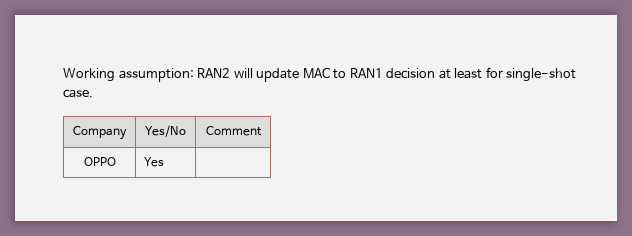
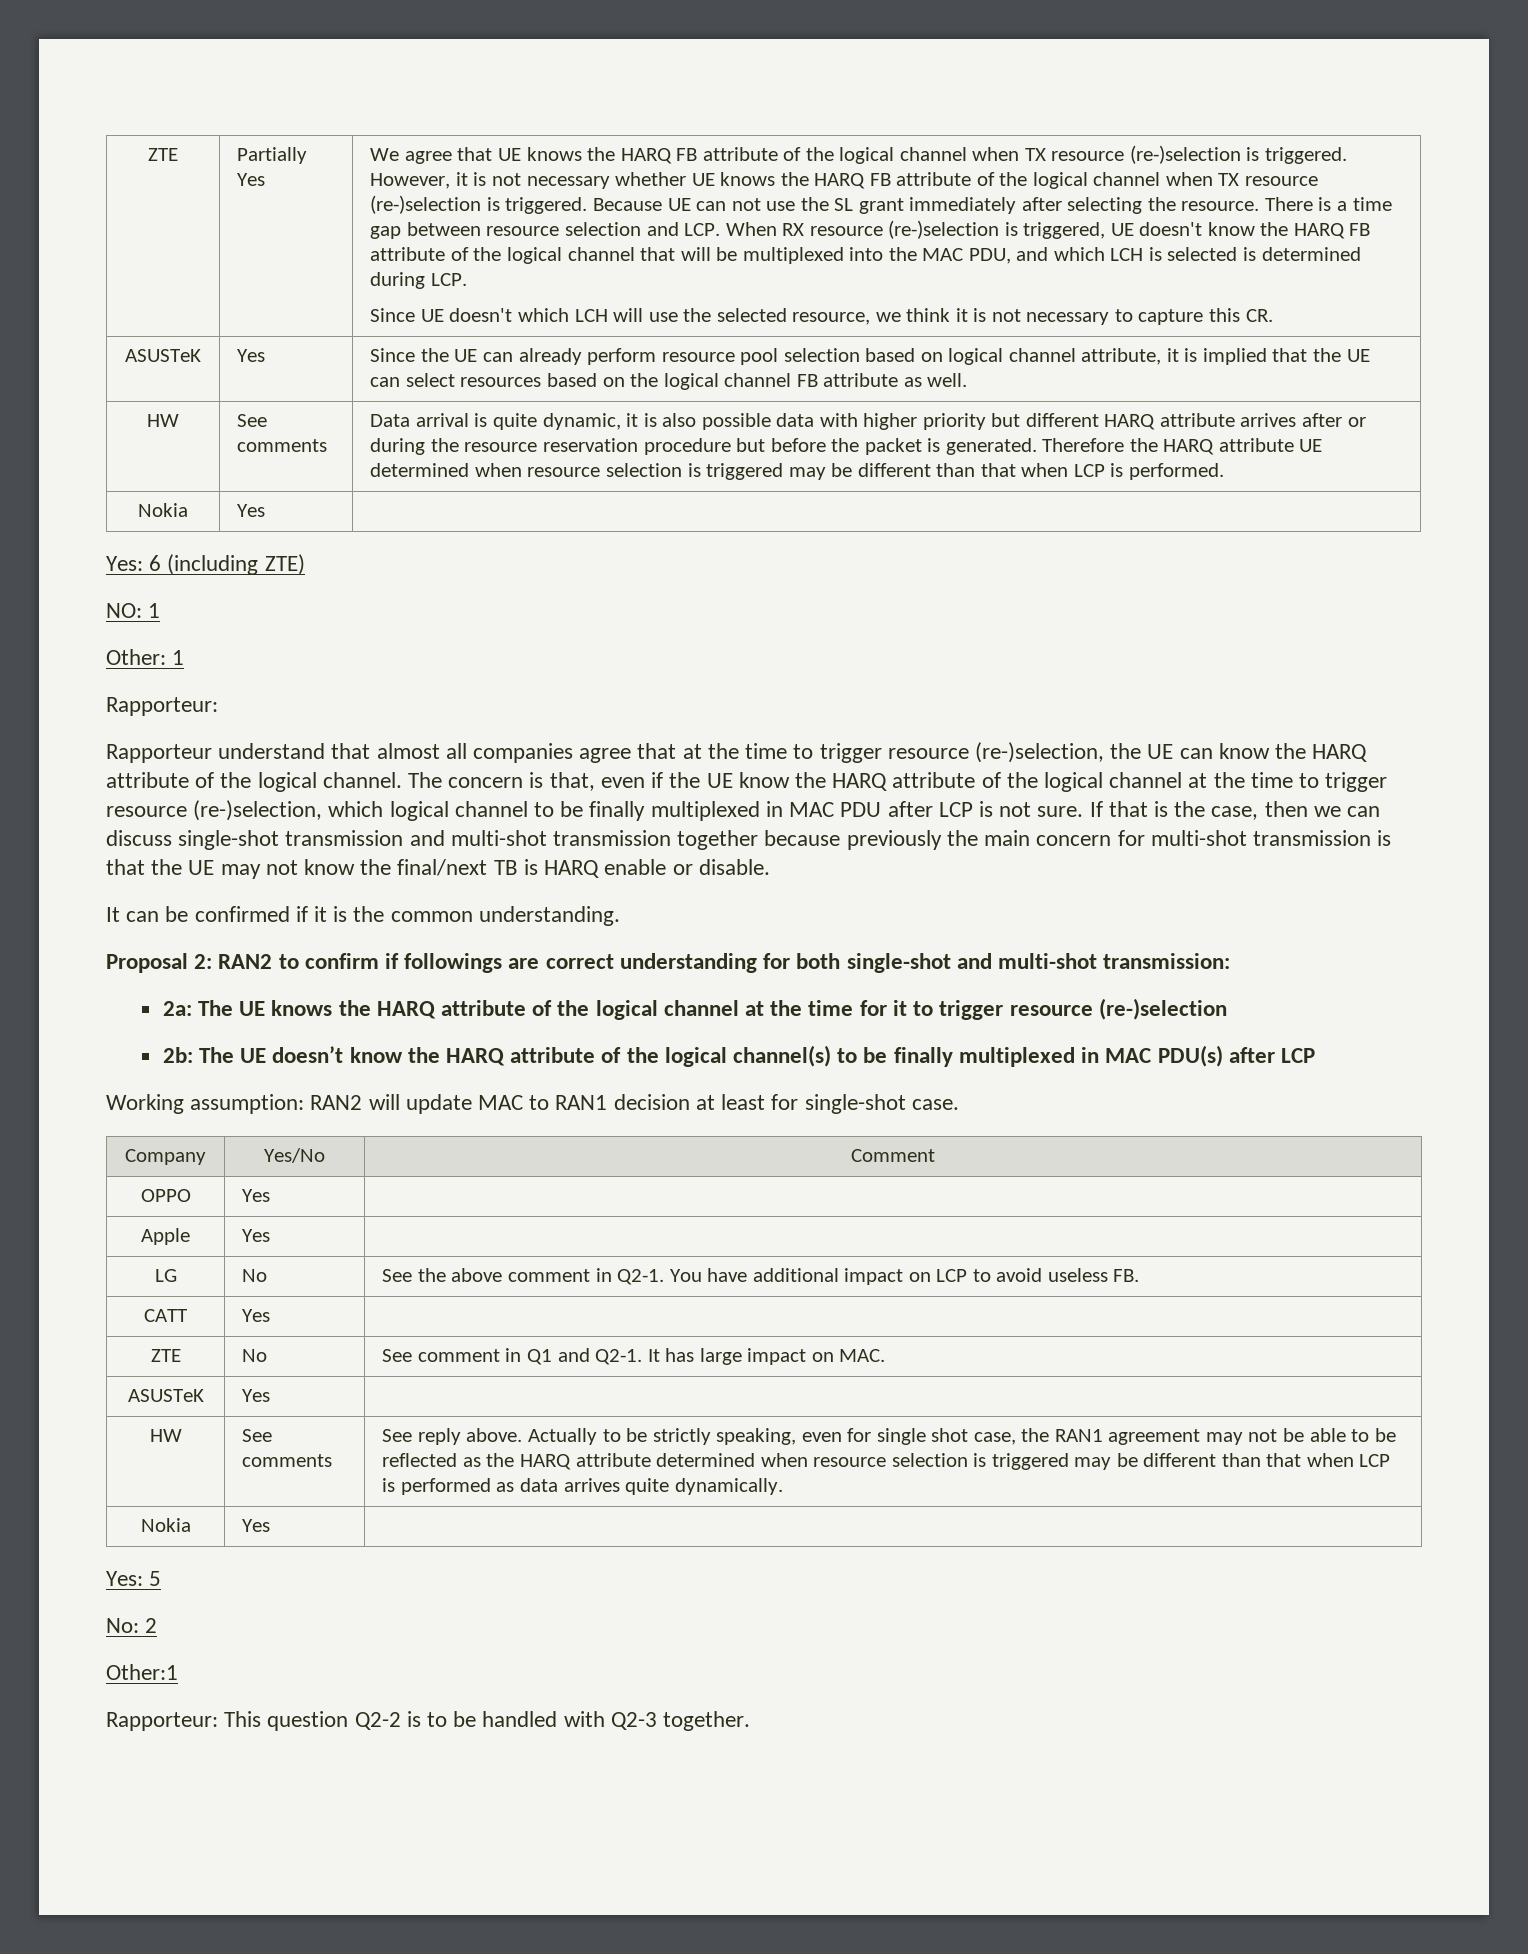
(63, 75) none -> [148,148,178,161] [237,147,308,164] [237,173,266,186] [370,145,1348,164] [370,172,1319,189] [370,195,1392,214] [370,220,1371,239] [370,247,1361,264] [370,272,467,289] [370,308,1273,325] [125,349,201,362] [237,349,266,362] [370,348,1370,365] [370,373,968,390] [147,414,179,427] [237,414,268,427] [237,439,328,452] [370,413,1366,430] [370,438,1323,455] [370,463,1224,480] [138,503,188,517] [237,504,266,517] [106,554,305,575] [106,603,161,618] [106,649,185,665] [106,697,218,716] [106,742,1368,763] [106,772,1388,792] [106,800,1381,821] [106,830,1392,850] [106,859,770,879] [106,906,620,926] [106,953,1231,973] [162,998,1227,1020] [162,1045,1315,1067] ZTE | Partially Yes | We agree that UE knows the HARQ FB attribute of the logical channel when TX resource (re-)selection is triggered. However, it is not necessary whether UE knows the HARQ FB attribute of the logical channel when TX resource (re-)selection is triggered. Because UE can not use the SL grant immediately after selecting the resource. There is a time gap between resource selection and LCP. When RX resource (re-)selection is triggered, UE doesn't know the HARQ FB attribute of the logical channel that will be multiplexed into the MAC PDU, and which LCH is selected is determined during LCP. // Since UE doesn't which LCH will use the selected resource, we think it is not necessary to capture this CR. // ASUSTeK | Yes | Since the UE can already perform resource pool selection based on logical channel attribute, it is implied that the UE can select resources based on the logical channel FB attribute as well. // HW | See comments | Data arrival is quite dynamic, it is also possible data with higher priority but different HARQ attribute arrives after or during the resource reservation procedure but before the packet is generated. Therefore the HARQ attribute UE determined when resource selection is triggered may be different than that when LCP is performed. // Nokia | Yes | // Yes: 6 (including ZTE) // NO: 1 // Other: 1 // Rapporteur: // Rapporteur understand that almost all companies agree that at the time to trigger resource (re-)selection, the UE can know the HARQ attribute of the logical channel. The concern is that, even if the UE know the HARQ attribute of the logical channel at the time to trigger resource (re-)selection, which logical channel to be finally multiplexed in MAC PDU after LCP is not sure. If that is the case, then we can discuss single-shot transmission and multi-shot transmission together because previously the main concern for multi-shot transmission is that the UE may not know the final/next TB is HARQ enable or disable. // It can be confirmed if it is the common understanding. // Proposal 2: RAN2 to confirm if followings are correct understanding for both single-shot and multi-shot transmission: // 2a: The UE knows the HARQ attribute of the logical channel at the time for it to trigger resource (re-)selection // 2b: The UE doesn’t know the HARQ attribute of the logical channel(s) to be finally multiplexed in MAC PDU(s) after LCP //
(165, 162) none -> [141,1228,190,1245] [242,1229,271,1242] [154,1269,177,1282] [242,1269,268,1282] [382,1268,1140,1285] [144,1309,187,1322] [242,1309,271,1322] [150,1349,181,1362] [242,1349,268,1362] [382,1348,886,1365] [127,1389,204,1402] [242,1389,271,1402] [149,1429,182,1442] [242,1429,273,1442] [242,1454,333,1467] [382,1428,1396,1445] [382,1453,1391,1470] [382,1478,783,1495] [140,1518,191,1532] [242,1519,271,1532] [106,1571,162,1586] [106,1618,158,1633] [106,1664,178,1680] [106,1711,751,1731] // Apple | Yes | // LG | No | See the above comment in Q2-1. You have additional impact on LCP to avoid useless FB. // CATT | Yes | // ZTE | No | See comment in Q1 and Q2-1. It has large impact on MAC. // ASUSTeK | Yes | // HW | See comments | See reply above. Actually to be strictly speaking, even for single shot case, the RAN1 agreement may not be able to be reflected as the HARQ attribute determined when resource selection is triggered may be different than that when LCP is performed as data arrives quite dynamically. // Nokia | Yes | // Yes: 5 // No: 2 // Other:1 // Rapporteur: This question Q2-2 is to be handled with Q2-3 together.

